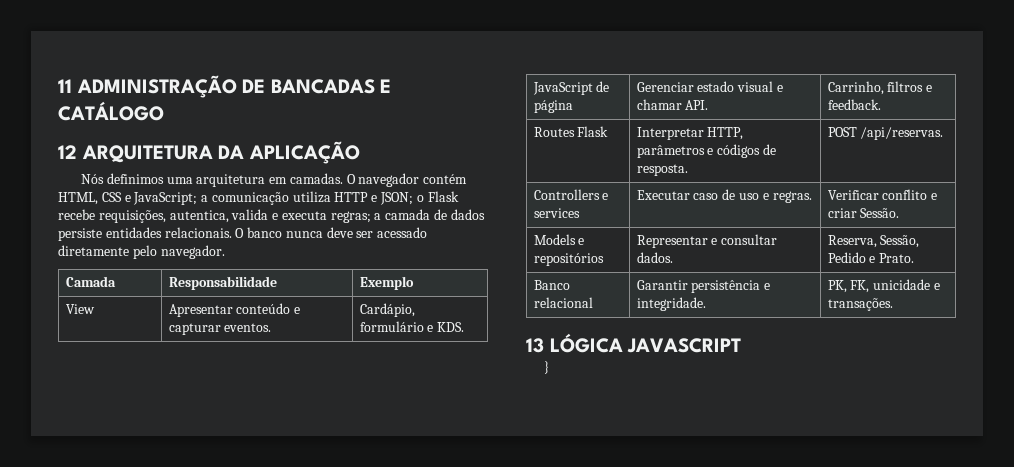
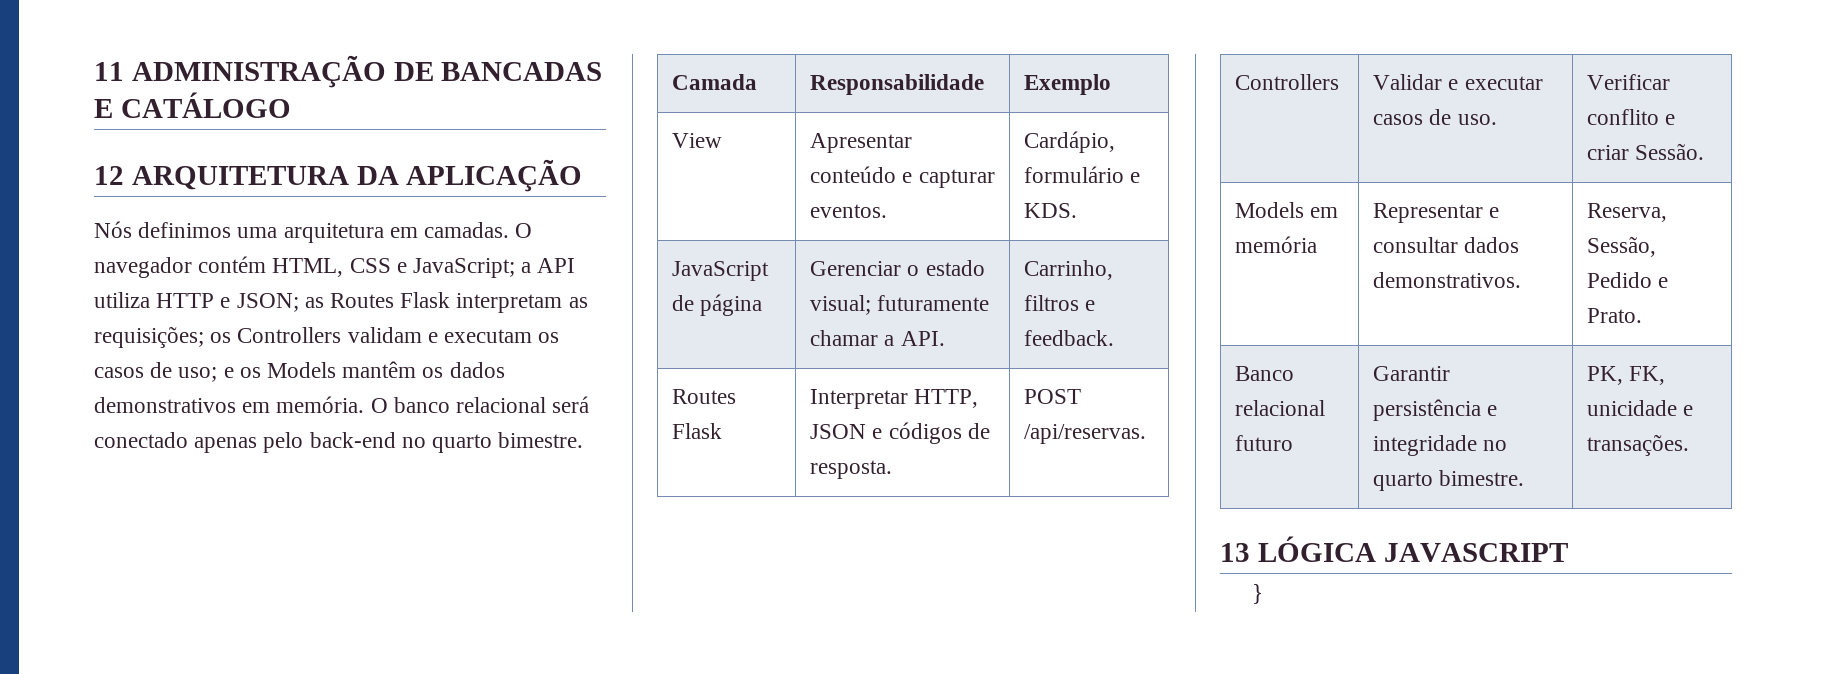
[211,192,289,205] comunicação -> [537,258,576,273] API
[416,191,459,202] [58,209,485,223] [58,227,428,241] [58,245,225,259] o Flask recebe requisições, autentica, valida e executa regras; a camada de dados persiste entidades relacionais. O banco nunca deve ser acessado diretamente pelo navegador. -> [304,292,588,313] [94,326,560,348] [94,361,505,382] [94,396,590,413] [94,432,584,453] as Routes Flask interpretam as requisições; os Controllers validam e executam os casos de uso; e os Models mantêm os dados demonstrativos em memória. O banco relacional será conectado apenas pelo back-end no quarto bimestre.
[697,81,784,92] [636,99,682,110] estado visual e chamar -> [907,260,985,276] [810,295,990,315] [810,330,895,346] o estado visual; futuramente chamar a
[636,145,705,158] parâmetros -> [810,424,867,439] JSON
[602,193,609,200] [533,208,580,218] [636,189,812,203] e services | Executar caso de uso e regras. -> [1373,74,1543,90] [1373,109,1497,125] | Validar e executar casos de uso.
[578,238,585,245] [533,253,604,266] e repositórios -> [1310,207,1339,218] [1235,236,1318,253] em memória
[636,252,673,263] dados. -> [1464,237,1520,253] [1373,272,1522,288] dados demonstrativos.
(593, 302) none -> [1235,435,1294,451] futuro
[636,297,706,311] integridade. -> [1373,435,1508,456] [1373,470,1525,491] integridade no quarto bimestre.

